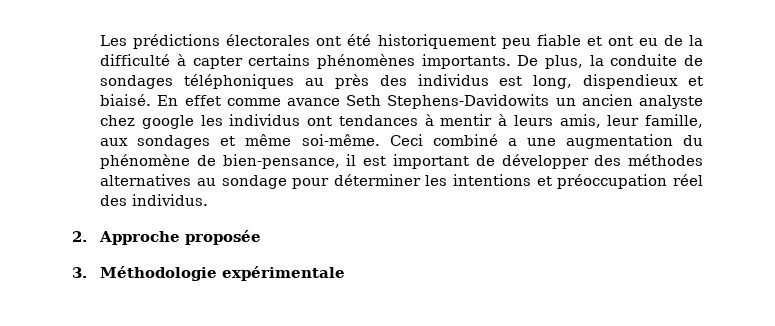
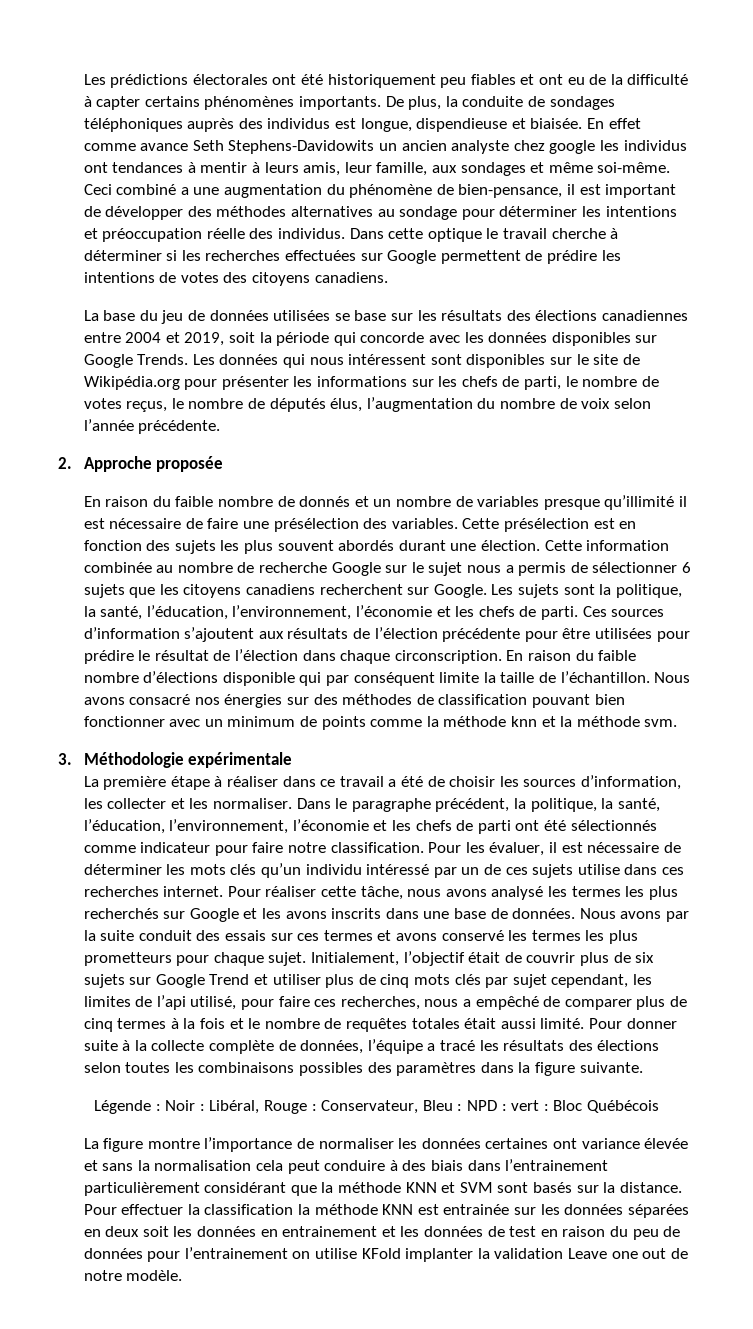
[536,34,581,46] fiable -> [470,74,516,85] fiables
[304,74,369,89] au près -> [187,118,235,132] auprès
[533,74,704,89] [100,94,152,106] long, dispendieux et biaisé. -> [360,118,583,132] longue, dispendieuse et biaisée.
[673,174,703,186] réel -> [206,228,245,239] réelle
[72,230,262,245] [72,266,346,281] // 2. Approche proposée // 3. Méthodologie expérimentale -> [349,228,619,242] [83,250,621,264] [83,272,388,286] [83,310,688,324] [83,332,658,346] [83,354,640,368] [83,376,659,390] [83,397,651,412] [83,419,221,434] [58,456,224,472] [83,495,687,510] [83,518,637,532] [83,540,670,554] [83,562,691,576] [83,584,682,598] [83,605,665,620] [83,627,690,642] [83,649,637,664] [83,671,691,686] [83,694,625,708] [83,716,678,730] [58,752,293,768] [83,775,681,790] [83,798,660,812] [83,819,657,834] [83,842,681,856] [83,863,684,878] [83,886,678,900] [83,908,689,922] [83,930,638,944] [83,951,655,966] [83,974,652,988] [83,995,687,1010] [83,1018,677,1032] [83,1039,660,1054] [83,1062,643,1076] [94,1100,659,1114] [83,1137,689,1152] [83,1159,609,1174] [83,1182,682,1196] [83,1204,689,1218] [83,1226,681,1240] [83,1247,688,1262] [83,1270,183,1281] Dans cette optique le travail cherche à déterminer si les recherches effectuées sur Google permettent de prédire les intentions de votes des citoyens canadiens. // La base du jeu de données utilisées se base sur les résultats des élections canadiennes entre 2004 et 2019, soit la période qui concorde avec les données disponibles sur Google Trends. Les données qui nous intéressent sont disponibles sur le site de Wikipédia.org pour présenter les informations sur les chefs de parti, le nombre de votes reçus, le nombre de députés élus, l’augmentation du nombre de voix selon l’année précédente. // 2. Approche proposée // En raison du faible nombre de donnés et un nombre de variables presque qu’illimité il est nécessaire de faire une présélection des variables. Cette présélection est en fonction des sujets les plus souvent abordés durant une élection. Cette information combinée au nombre de recherche Google sur le sujet nous a permis de sélectionner 6 sujets que les citoyens canadiens recherchent sur Google. Les sujets sont la politique, la santé, l’éducation, l’environnement, l’économie et les chefs de parti. Ces sources d’information s’ajoutent aux résultats de l’élection précédente pour être utilisées pour prédire le résultat de l’élection dans chaque circonscription. En raison du faible nombre d’élections disponible qui par conséquent limite la taille de l’échantillon. Nous avons consacré nos énergies sur des méthodes de classification pouvant bien fonctionner avec un minimum de points comme la méthode knn et la méthode svm. // 3. Méthodologie expérimentale // La première étape à réaliser dans ce travail a été de choisir les sources d’information, les collecter et les normaliser. Dans le paragraphe précédent, la politique, la santé, l’éducation, l’environnement, l’économie et les chefs de parti ont été sélectionnés comme indicateur pour faire notre classification. Pour les évaluer, il est nécessaire de déterminer les mots clés qu’un individu intéressé par un de ces sujets utilise dans ces recherches internet. Pour réaliser cette tâche, nous avons analysé les termes les plus recherchés sur Google et les avons inscrits dans une base de données. Nous avons par la suite conduit des essais sur ces termes et avons conservé les termes les plus prometteurs pour chaque sujet. Initialement, l’objectif était de couvrir plus de six sujets sur Google Trend et utiliser plus de cinq mots clés par sujet cependant, les limites de l’api utilisé, pour faire ces recherches, nous a empêché de comparer plus de cinq termes à la fois et le nombre de requêtes totales était aussi limité. Pour donner suite à la collecte complète de données, l’équipe a tracé les résultats des élections selon toutes les combinaisons possibles des paramètres dans la figure suivante. // Légende : Noir : Libéral, Rouge : Conservateur, Bleu : NPD : vert : Bloc Québécois // La figure montre l’importance de normaliser les données certaines ont variance élevée et sans la normalisation cela peut conduire à des biais dans l’entrainement particulièrement considérant que la méthode KNN et SVM sont basés sur la distance. Pour effectuer la classification la méthode KNN est entrainée sur les données séparées en deux soit les données en entrainement et les données de test en raison du peu de données pour l’entrainement on utilise KFold implanter la validation Leave one out de notre modèle.

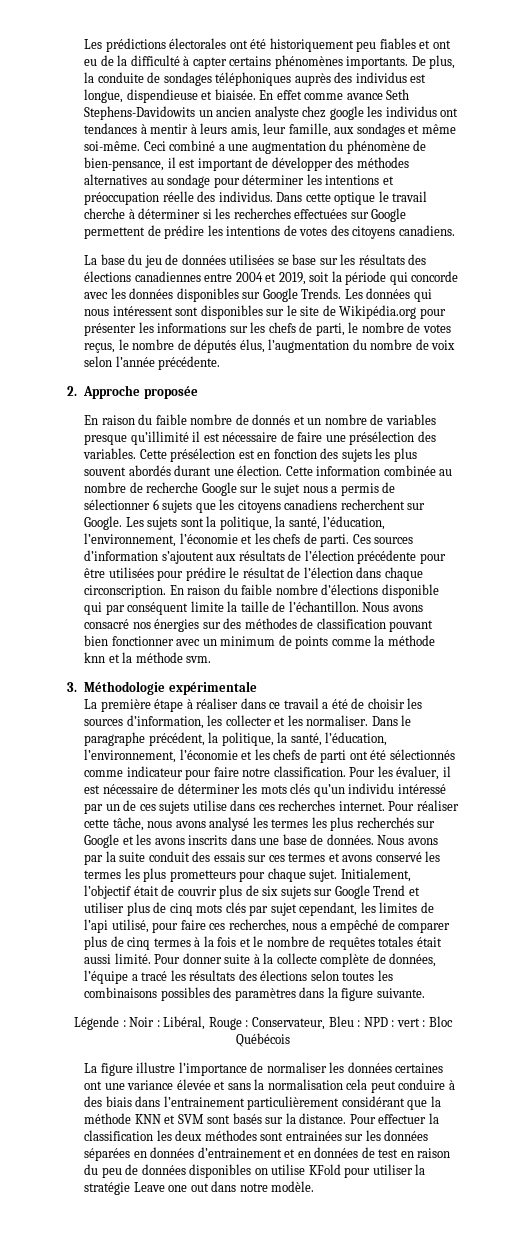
[147,1138,200,1149] montre -> [136,1062,176,1073] illustre
(577, 1143) none -> [104,1083,125,1090] une
[298,1204,510,1215] la méthode KNN est entrainée -> [156,1130,342,1141] les deux méthodes sont entrainées
[105,1226,420,1237] deux soit les données en entrainement et les -> [150,1147,311,1158] données d’entrainement et en
[147,1247,288,1262] pour l’entrainement -> [189,1164,252,1178] disponibles
[405,1248,564,1262] implanter la validation -> [344,1164,426,1178] [84,1182,131,1195] pour utiliser la stratégie
[670,1248,688,1259] de -> [211,1181,237,1192] dans

